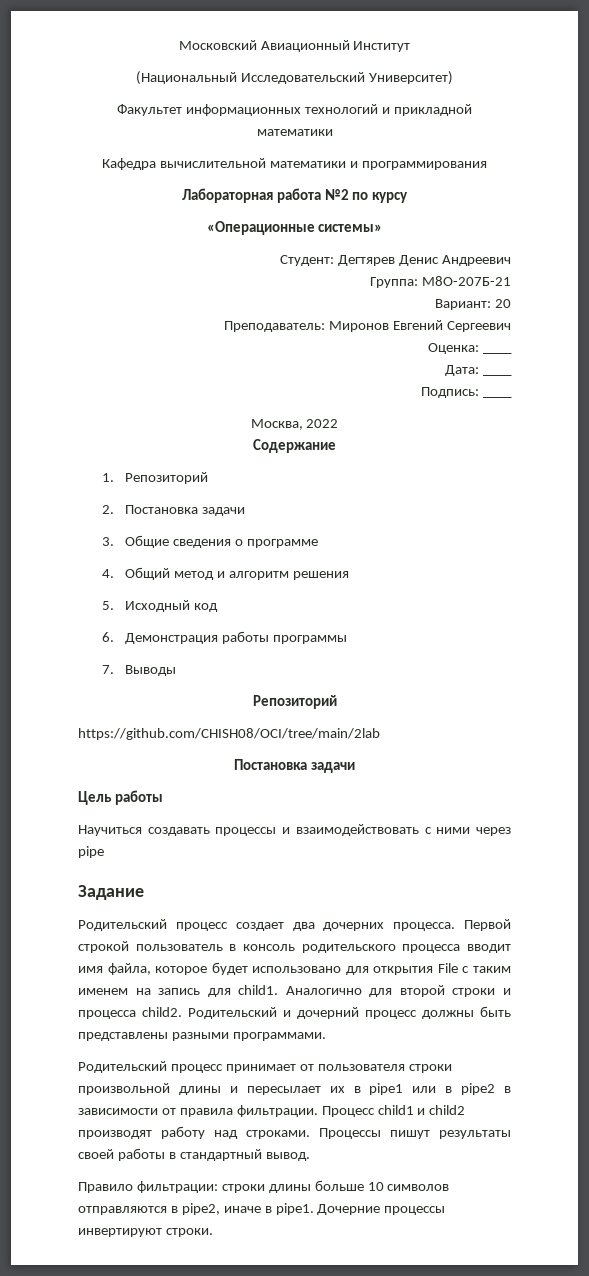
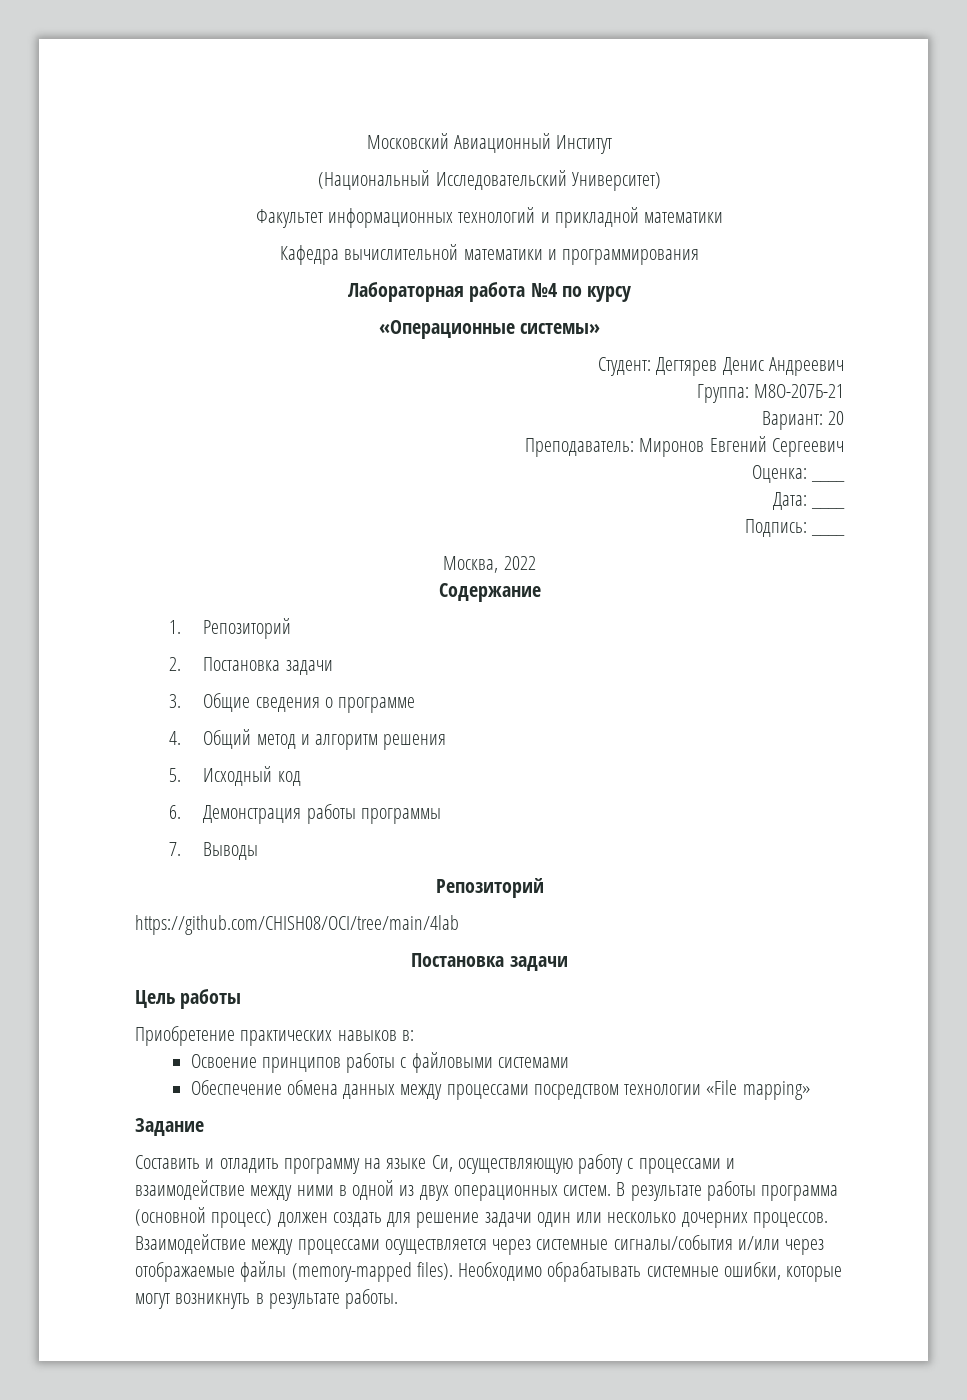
[324,189,349,200] №2 -> [530,283,557,297] №4
[78,728,380,740] https://github.com/CHISH08/OCI/tree/main/2lab -> [135,915,459,935] https://github.com/CHISH08/OCI/tree/main/4lab
[78,824,512,836] [78,846,104,858] [78,885,144,900] [78,919,511,931] [78,941,511,953] [78,962,511,975] [78,985,511,997] [78,1006,511,1019] [78,1032,326,1041] [78,1061,452,1073] [78,1083,511,1095] [78,1105,466,1117] [78,1126,511,1139] [78,1148,310,1161] [78,1180,450,1193] [78,1203,446,1215] [78,1228,213,1237] Научиться создавать процессы и взаимодействовать с ними через pipe // Задание // Родительский процесс создает два дочерних процесса. Первой строкой пользователь в консоль родительского процесса вводит имя файла, которое будет использовано для открытия File с таким именем на запись для child1. Аналогично для второй строки и процесса child2. Родительский и дочерний процесс должны быть представлены разными программами. // Родительский процесс принимает от пользователя строки произвольной длины и пересылает их в pipe1 или в pipe2 в зависимости от правила фильтрации. Процесс child1 и child2 производят работу над строками. Процессы пишут результаты своей работы в стандартный вывод. // Правило фильтрации: строки длины больше 10 символов отправляются в pipe2, иначе в pipe1. Дочерние процессы инвертируют строки. -> [135,1026,414,1046] [190,1052,569,1073] [190,1080,810,1100] [135,1118,204,1136] [135,1154,735,1174] [135,1180,839,1201] [135,1207,828,1228] [135,1234,825,1255] [135,1261,843,1282] [135,1289,399,1309] Приобретение практических навыков в: // Освоение принципов работы с файловыми системами // Обеспечение обмена данных между процессами посредством технологии «File mapping» // Задание // Составить и отладить программу на языке Си, осуществляющую работу с процессами и взаимодействие между ними в одной из двух операционных систем. В результате работы программа (основной процесс) должен создать для решение задачи один или несколько дочерних процессов. Взаимодействие между процессами осуществляется через системные сигналы/события и/или через отображаемые файлы (memory-mapped files). Необходимо обрабатывать системные ошибки, которые могут возникнуть в результате работы.

